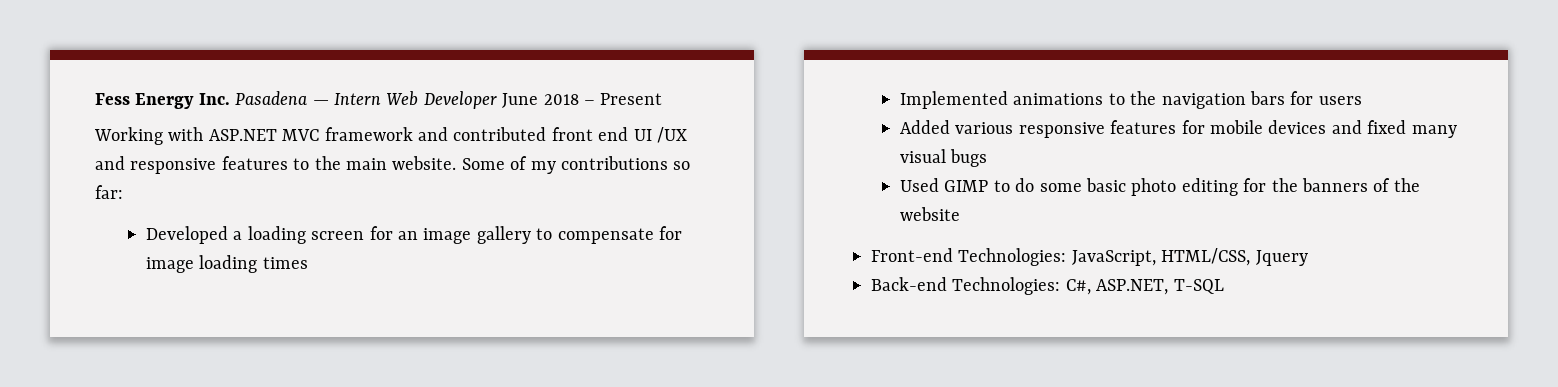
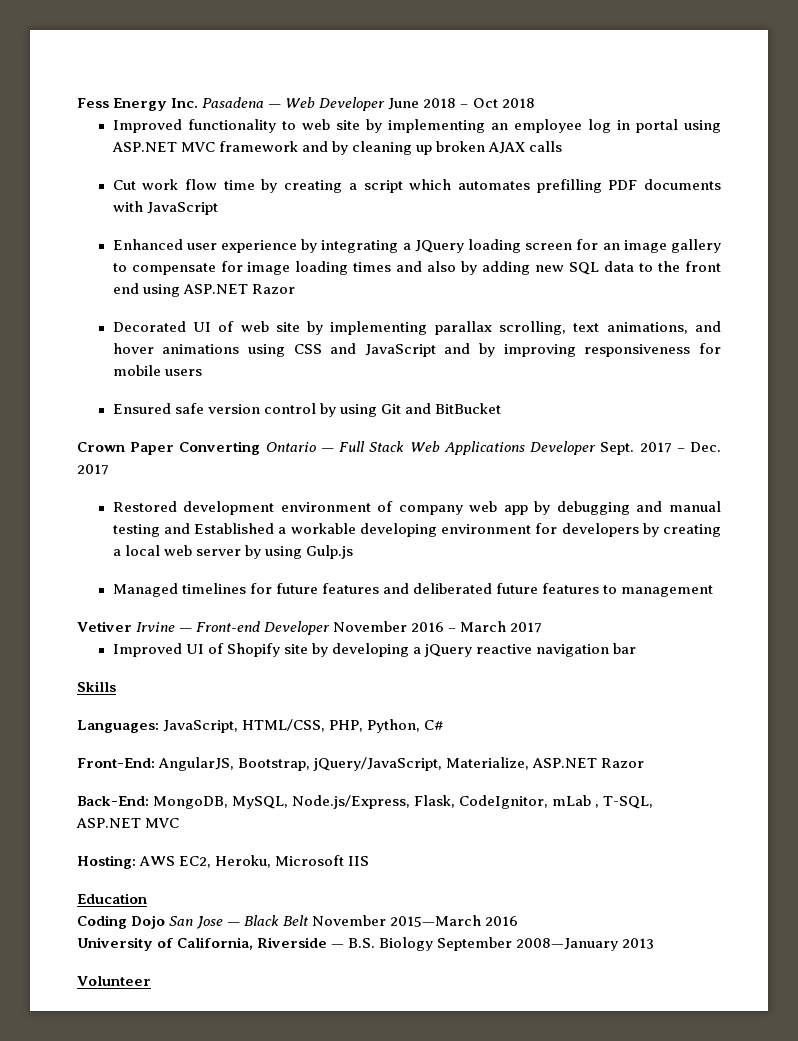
[334,93,381,105] Intern -> (282, 106) none
[600,93,663,105] [94,127,687,145] [95,156,691,174] [95,185,123,199] [146,226,243,244] Present // Working with ASP.NET MVC framework and contributed front end UI /UX and responsive features to the main website. Some of my contributions so far: // Developed a -> [472,98,535,108] [112,119,721,133] [111,141,563,155] [112,179,721,193] [112,201,218,215] [112,239,464,253] Oct 2018 // Improved functionality to web site by implementing an employee log in portal using ASP.NET MVC framework and by cleaning up broken AJAX calls // Cut work flow time by creating a script which automates prefilling PDF documents with JavaScript // Enhanced user experience by integrating a JQuery
[900,91,1362,109] [900,120,1457,138] [900,149,988,167] [900,178,1420,196] [900,207,961,221] [871,248,1308,266] [871,277,1224,295] // Implemented animations to the navigation bars for users // Added various responsive features for mobile devices and fixed many visual bugs // Used GIMP to do some basic photo editing for the banners of the website // Front-end Technologies: JavaScript, HTML/CSS, Jquery // Back-end Technologies: C#, ASP.NET, T-SQL -> [396,261,721,275] [112,283,295,297] [112,321,721,335] [112,343,721,357] [112,365,202,376] [112,403,501,417] [77,441,722,455] [77,464,109,475] [112,501,722,515] [112,523,722,537] [112,545,353,559] [112,583,714,597] [77,621,543,635] [112,643,637,657] [77,681,116,692] [77,719,444,733] [77,757,645,771] [77,795,654,809] [76,818,180,828] [77,855,370,869] [77,893,147,904] [77,915,519,929] [77,937,655,951] [77,976,151,986] and also by adding new SQL data to the front end using ASP.NET Razor // Decorated UI of web site by implementing parallax scrolling, text animations, and hover animations using CSS and JavaScript and by improving responsiveness for mobile users // Ensured safe version control by using Git and BitBucket // Crown Paper Converting Ontario — Full Stack Web Applications Developer Sept. 2017 – Dec. 2017 // Restored development environment of company web app by debugging and manual testing and Established a workable developing environment for developers by creating a local web server by using Gulp.js // Managed timelines for future features and deliberated future features to management // Vetiver Irvine — Front-end Developer November 2016 – March 2017 // Improved UI of Shopify site by developing a jQuery reactive navigation bar // Skills // Languages: JavaScript, HTML/CSS, PHP, Python, C# // Front-End: AngularJS, Bootstrap, jQuery/JavaScript, Materialize, ASP.NET Razor // Back-End: MongoDB, MySQL, Node.js/Express, Flask, CodeIgnitor, mLab , T-SQL, ASP.NET MVC // Hosting: AWS EC2, Heroku, Microsoft IIS // Education // Coding Dojo San Jose — Black Belt November 2015—March 2016 // University of California, Riverside — B.S. Biology September 2008—January 2013 // Volunteer

